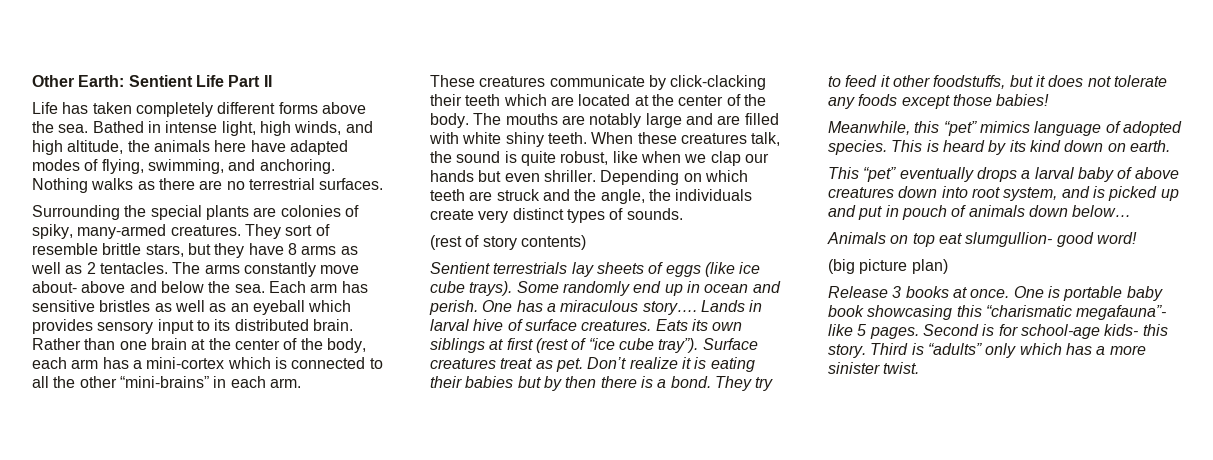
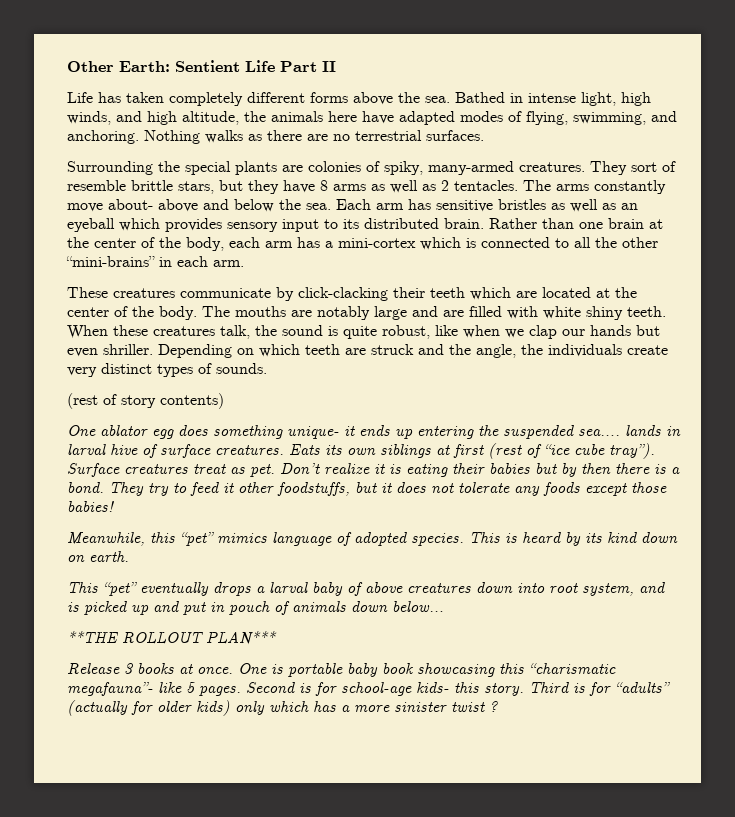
[430,262,761,277] [430,281,781,296] [429,300,745,315] Sentient terrestrials lay sheets of eggs (like ice cube trays). Some randomly end up in ocean and perish. One has a miraculous story…. Lands -> [67,425,661,439] One ablator egg does something unique- it ends up entering the suspended sea…. lands
[827,232,1137,247] [828,259,948,274] Animals on top eat slumgullion- good word! // (big picture plan) -> [67,631,277,645] **THE ROLLOUT PLAN***
[927,343,982,355] “adults” -> [589,682,670,696] [67,700,230,716] for “adults” (actually for older kids)
[883,362,920,374] twist. -> [451,701,498,712] twist ?

